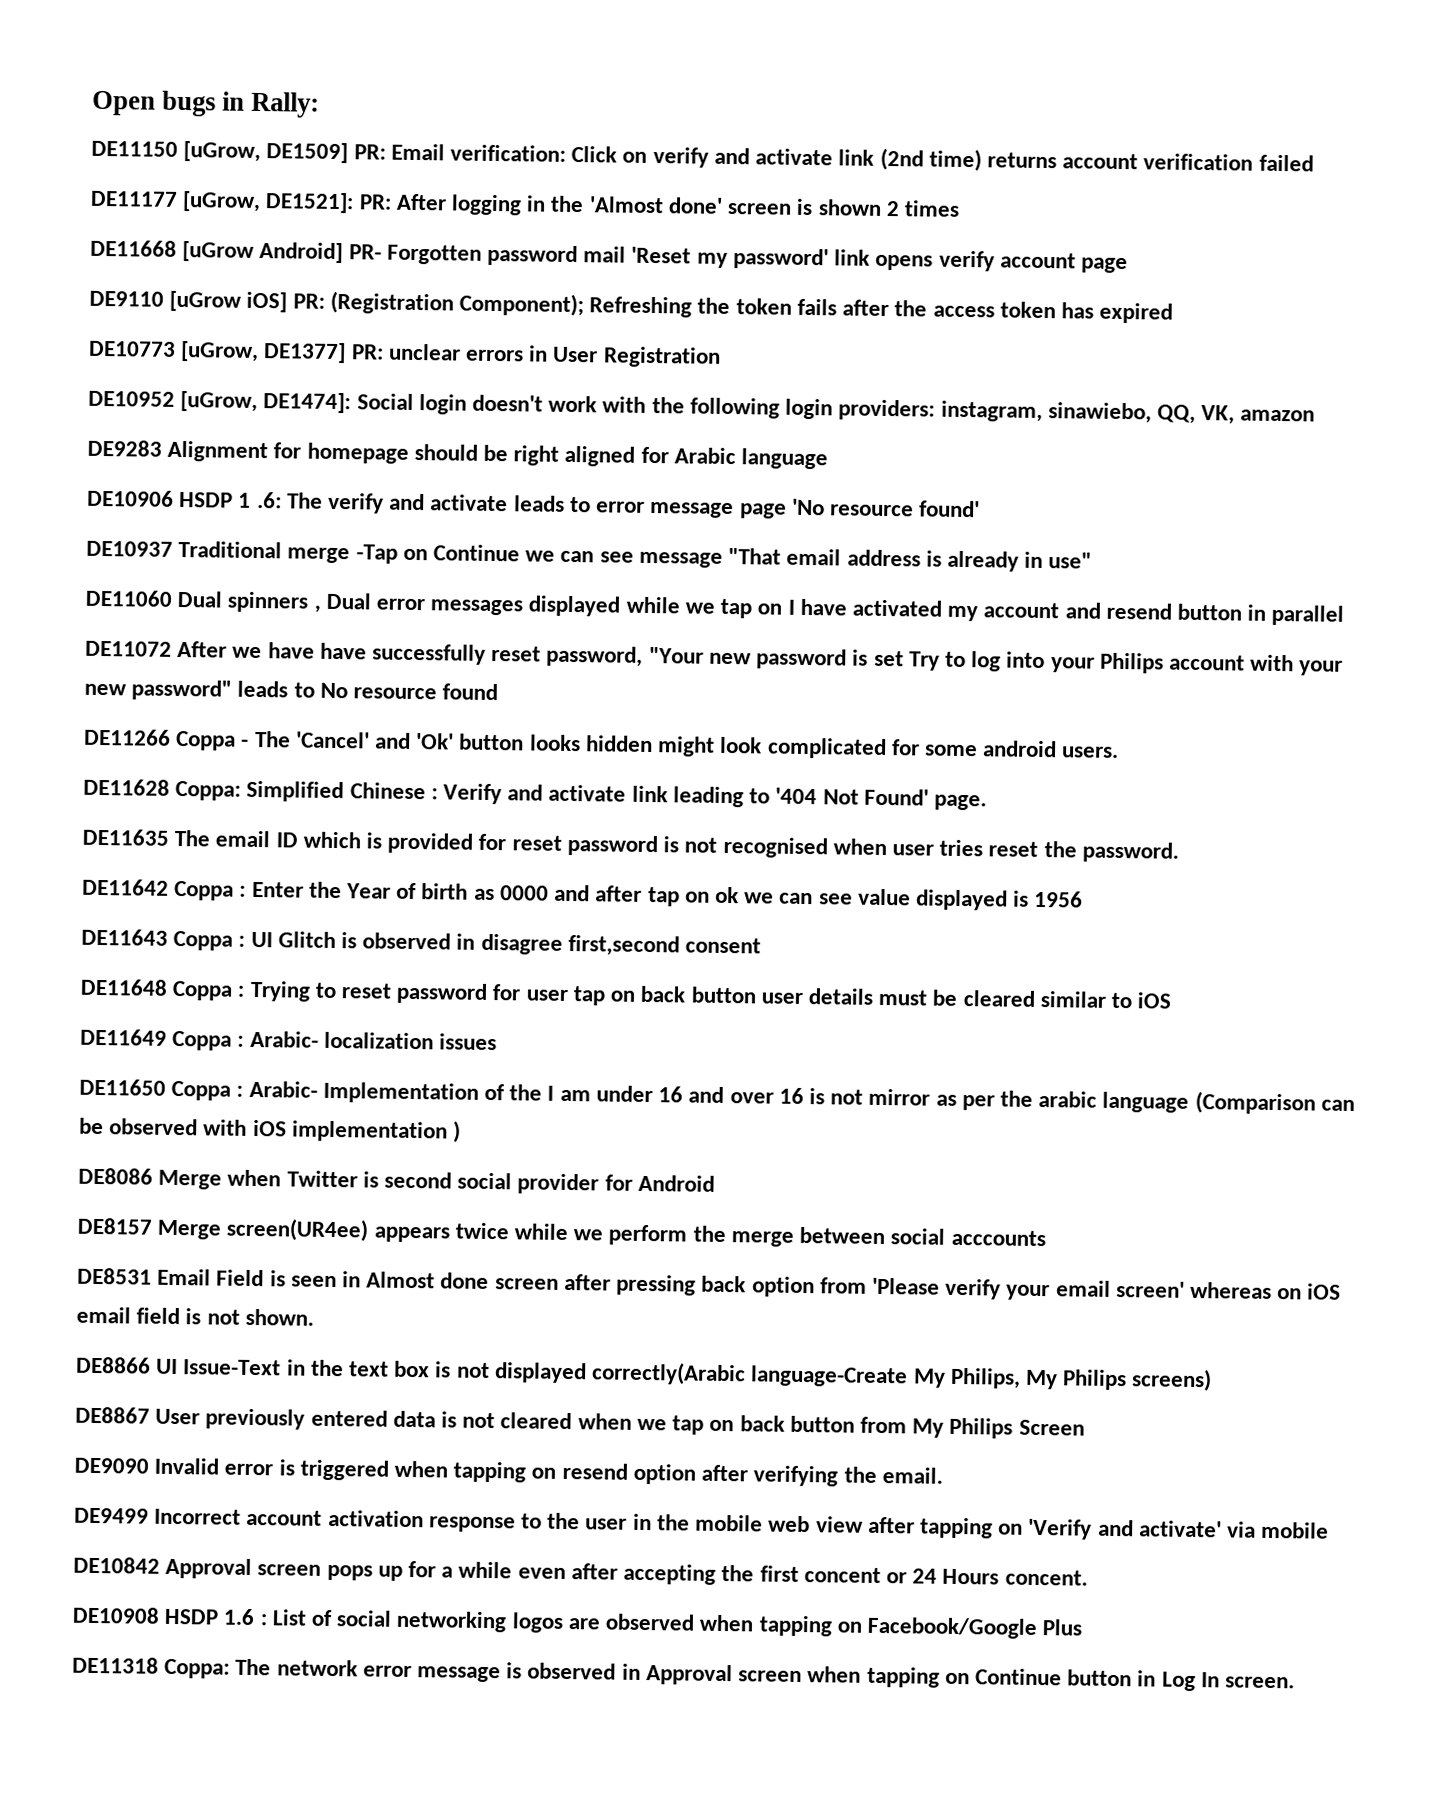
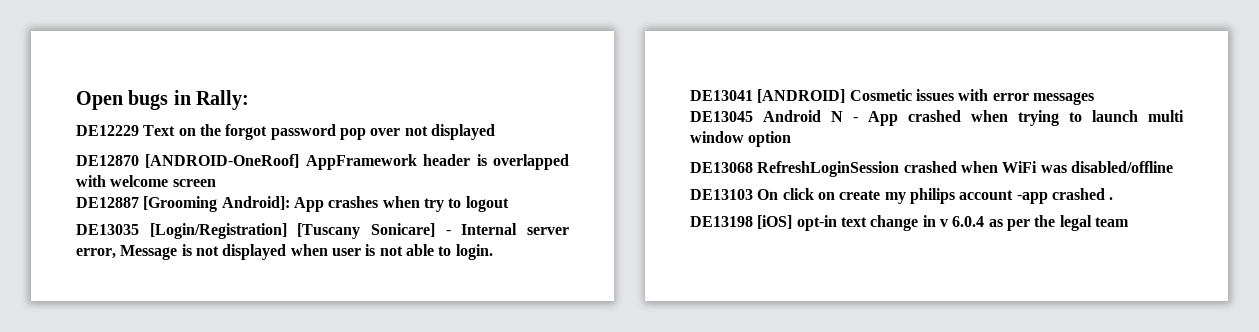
[91,140,1314,172] [90,190,960,217] [90,239,1128,274] [89,290,1174,324] [88,340,721,368] [88,390,1316,425] [87,439,829,470] [87,489,981,519] [86,540,1093,572] [85,589,1345,626] [85,640,1344,676] [84,679,499,701] [84,728,1120,760] [83,778,987,811] [82,828,1179,863] [82,878,1084,911] [81,928,762,957] [80,978,1172,1009] [80,1028,498,1051] [79,1078,1355,1115] [79,1117,462,1143] [78,1167,715,1195] [77,1217,1046,1247] [77,1267,1342,1301] [76,1306,314,1326] [76,1356,1213,1392] [75,1406,1085,1439] [74,1457,943,1487] [74,1507,1330,1540] [73,1556,1088,1586] [72,1606,1083,1640] [72,1656,1295,1692] DE11150 [uGrow, DE1509] PR: Email verification: Click on verify and activate link (2nd time) returns account verification failed // DE11177 [uGrow, DE1521]: PR: After logging in the 'Almost done' screen is shown 2 times // DE11668 [uGrow Android] PR- Forgotten password mail 'Reset my password' link opens verify account page // DE9110 [uGrow iOS] PR: (Registration Component); Refreshing the token fails after the access token has expired // DE10773 [uGrow, DE1377] PR: unclear errors in User Registration // DE10952 [uGrow, DE1474]: Social login doesn't work with the following login providers: instagram, sinawiebo, QQ, VK, amazon // DE9283 Alignment for homepage should be right aligned for Arabic language // DE10906 HSDP 1 .6: The verify and activate leads to error message page 'No resource found' // DE10937 Traditional merge -Tap on Continue we can see message "That email address is already in use" // DE11060 Dual spinners , Dual error messages displayed while we tap on I have activated my account and resend button in parallel // DE11072 After we have have successfully reset password, "Your new password is set Try to log into your Philips account with your new password" leads to No resource found // DE11266 Coppa - The 'Cancel' and 'Ok' button looks hidden might look complicated for some android users. // DE11628 Coppa: Simplified Chinese : Verify and activate link leading to '404 Not Found' page. // DE11635 The email ID which is provided for reset password is not recognised when user tries reset the password. // DE11642 Coppa : Enter the Year of birth as 0000 and after tap on ok we can see value displayed is 1956 // DE11643 Coppa : UI Glitch is observed in disagree first,second consent // DE11648 Coppa : Trying to reset password for user tap on back button user details must be cleared similar to iOS // DE11649 Coppa : Arabic- localization issues // DE11650 Coppa : Arabic- Implementation of the I am under 16 and over 16 is not mirror as per the arabic language (Comparison can be observed with iOS implementation ) // DE8086 Merge when Twitter is second social provider for Android // DE8157 Merge screen(UR4ee) appears twice while we perform the merge between social acccounts // DE8531 Email Field is seen in Almost done screen after pressing back option from 'Please verify your email screen' whereas on iOS email field is not shown. // DE8866 UI Issue-Text in the text box is not displayed correctly(Arabic language-Create My Philips, My Philips screens) // DE8867 User previously entered data is not cleared when we tap on back button from My Philips Screen // DE9090 Invalid error is triggered when tapping on resend option after verifying the email. // DE9499 Incorrect account activation response to the user in the mobile web view after tapping on 'Verify and activate' via mobile // DE10842 Approval screen pops up for a while even after accepting the first concent or 24 Hours concent. // DE10908 HSDP 1.6 : List of social networking logos are observed when tapping on Facebook/Google Plus // DE11318 Coppa: The network error message is observed in Approval screen when tapping on Continue button in Log In screen. -> [76,124,495,140] [76,154,570,170] [76,175,216,187] [76,196,509,212] [76,223,570,239] [76,244,493,260] [690,89,1094,105] [690,110,1184,126] [690,131,792,147] [690,161,1173,177] [690,188,1114,204] [690,215,1129,231] DE12229 Text on the forgot password pop over not displayed // DE12870 [ANDROID-OneRoof] AppFramework header is overlapped with welcome screen // DE12887 [Grooming Android]: App crashes when try to logout // DE13035 [Login/Registration] [Tuscany Sonicare] - Internal server error, Message is not displayed when user is not able to login. // DE13041 [ANDROID] Cosmetic issues with error messages // DE13045 Android N - App crashed when trying to launch multi window option // DE13068 RefreshLoginSession crashed when WiFi was disabled/offline // DE13103 On click on create my philips account -app crashed . // DE13198 [iOS] opt-in text change in v 6.0.4 as per the legal team

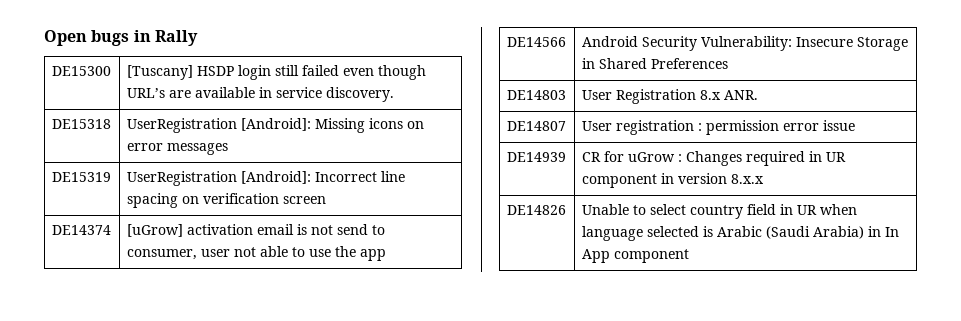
[196,90,250,110] [76,124,495,140] [76,154,570,170] [76,175,216,187] [76,196,509,212] [76,223,570,239] [76,244,493,260] [690,89,1094,105] [690,110,1184,126] [690,131,792,147] [690,161,1173,177] [690,188,1114,204] [690,215,1129,231] Rally: // DE12229 Text on the forgot password pop over not displayed // DE12870 [ANDROID-OneRoof] AppFramework header is overlapped with welcome screen // DE12887 [Grooming Android]: App crashes when try to logout // DE13035 [Login/Registration] [Tuscany Sonicare] - Internal server error, Message is not displayed when user is not able to login. // DE13041 [ANDROID] Cosmetic issues with error messages // DE13045 Android N - App crashed when trying to launch multi window option // DE13068 RefreshLoginSession crashed when WiFi was disabled/offline // DE13103 On click on create my philips account -app crashed . // DE13198 [iOS] opt-in text change in v 6.0.4 as per the legal team -> [154,30,198,46] [51,66,111,76] [126,65,426,80] [126,87,394,102] [51,119,111,129] [126,118,424,133] [126,143,228,155] [51,172,111,182] [126,171,405,186] [126,193,326,208] [51,225,111,235] [126,224,385,237] [126,246,386,261] [506,37,566,47] [581,36,908,51] [581,58,728,69] [506,90,566,100] [581,89,758,104] [506,121,566,131] [581,120,855,135] [506,152,566,162] [581,151,846,166] [581,173,764,188] [506,205,566,215] [581,204,857,219] [581,226,899,241] [581,249,689,263] Rally // DE15300 | [Tuscany] HSDP login still failed even though URL’s are available in service discovery. // DE15318 | UserRegistration [Android]: Missing icons on error messages // DE15319 | UserRegistration [Android]: Incorrect line spacing on verification screen // DE14374 | [uGrow] activation email is not send to consumer, user not able to use the app // DE14566 | Android Security Vulnerability: Insecure Storage in Shared Preferences // DE14803 | User Registration 8.x ANR. // DE14807 | User registration : permission error issue // DE14939 | CR for uGrow : Changes required in UR component in version 8.x.x // DE14826 | Unable to select country field in UR when language selected is Arabic (Saudi Arabia) in In App component

